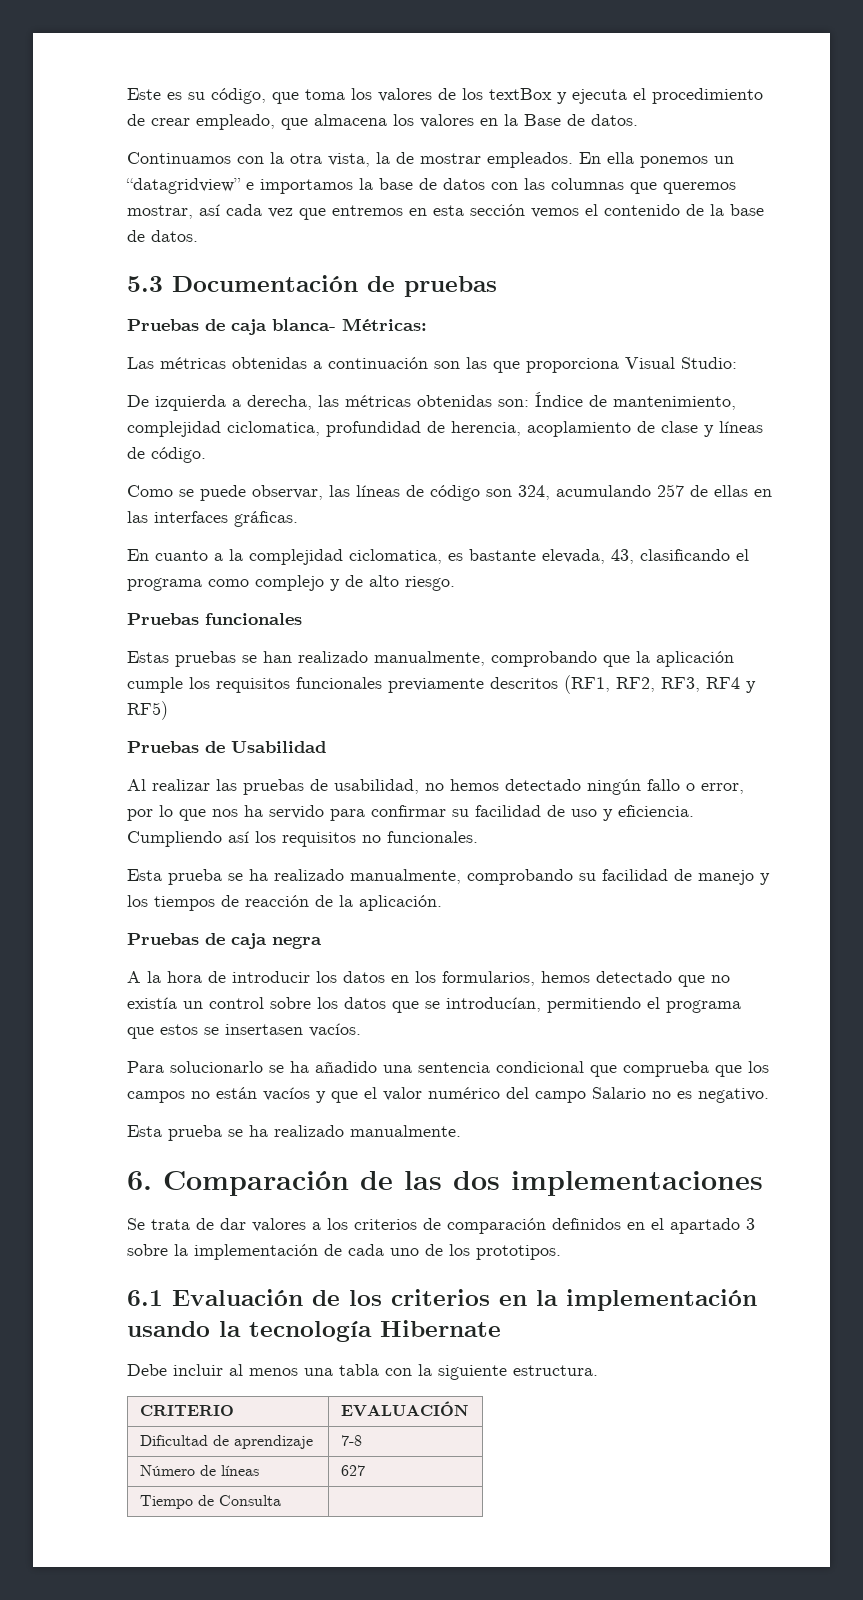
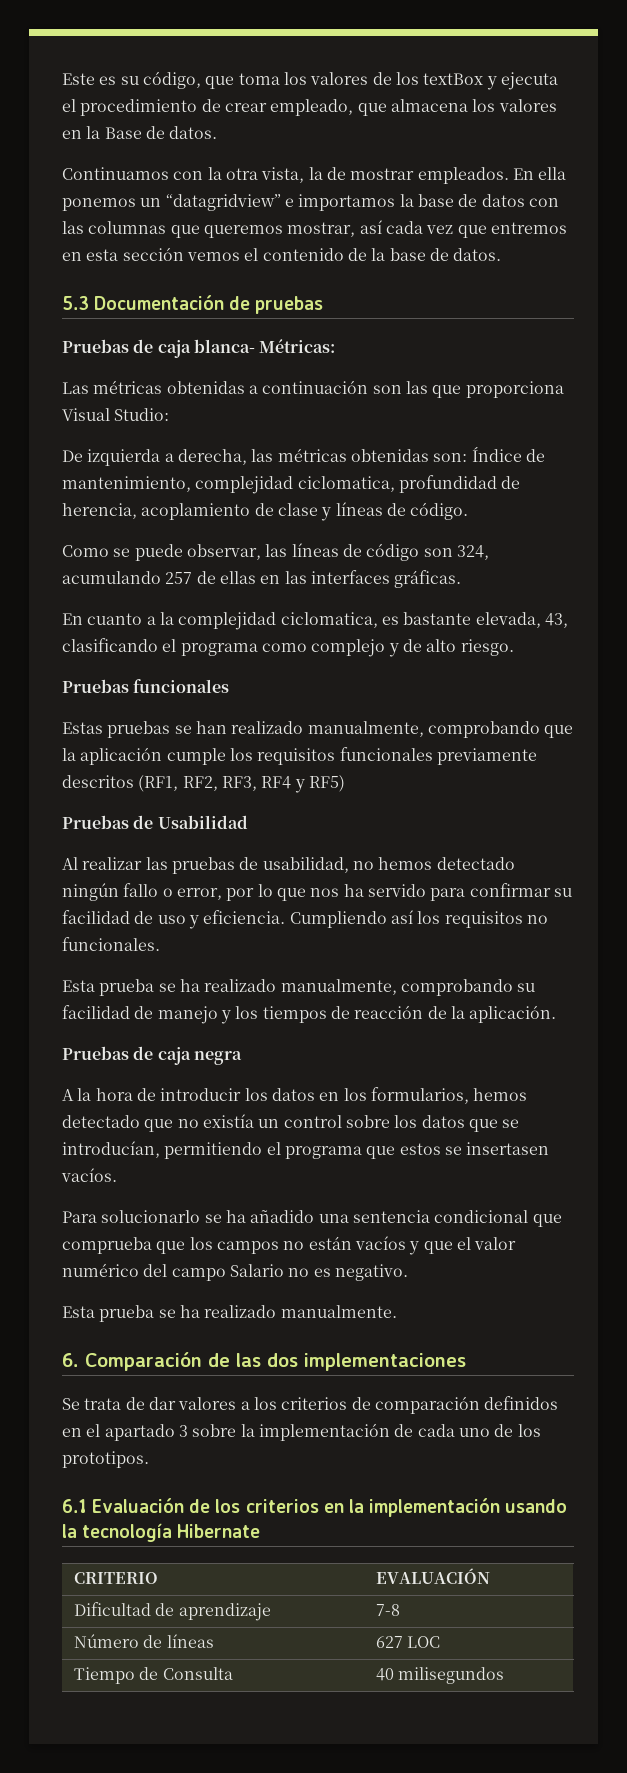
[127,1364,598,1380] // Debe incluir al menos una tabla con la siguiente estructura. -> (261, 1531) none
(365, 1470) none -> [407,1636,441,1648] LOC
(281, 1500) none -> [375,1667,505,1684] 40 milisegundos

